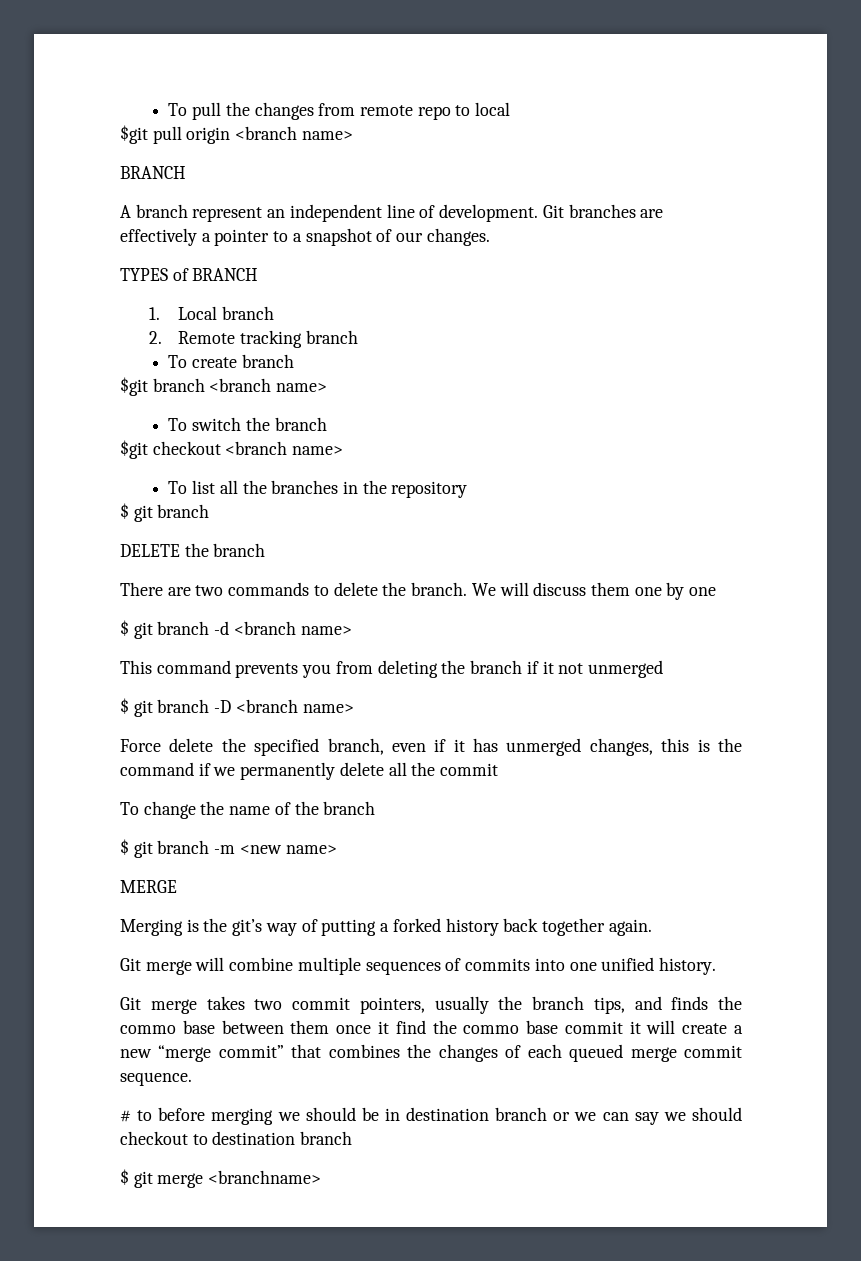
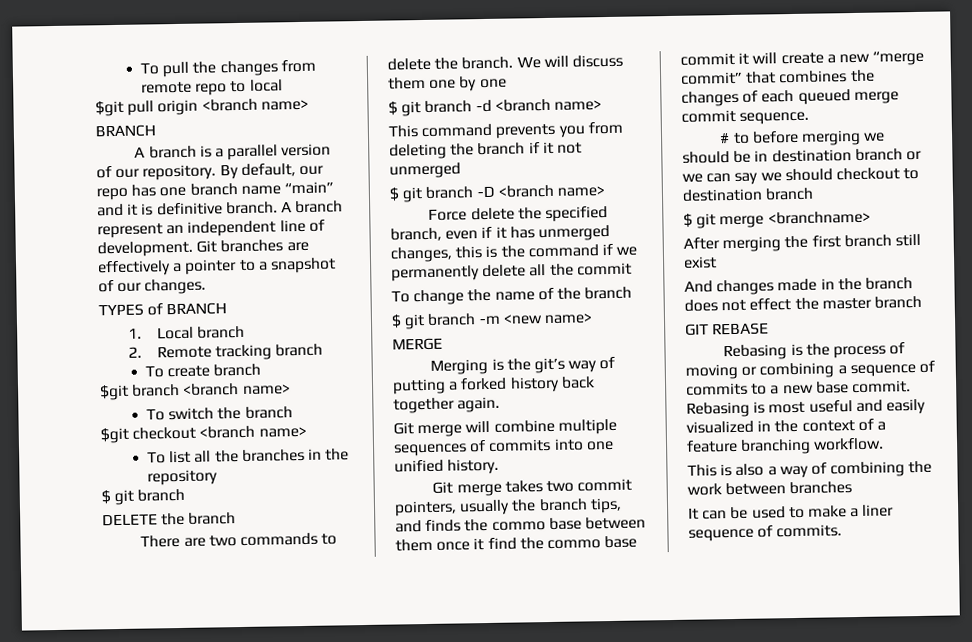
(188, 211) none -> [199,143,332,161] [96,163,324,181] [96,181,334,201] [97,200,344,217] is a parallel version of our repository. By default, our repo has one branch name “main” and it is definitive branch. A branch
(322, 1177) none -> [683,233,921,253] [683,256,717,269] [684,277,913,296] [684,295,922,312] [685,322,770,336] [723,342,906,361] [685,360,935,380] [686,380,911,396] [686,398,926,418] [686,418,886,434] [686,437,885,455] [687,460,933,479] [687,481,853,496] [688,504,895,520] [688,524,843,542] // After merging the first branch still exist // And changes made in the branch does not effect the master branch // GIT REBASE // Rebasing is the process of moving or combining a sequence of commits to a new base commit. Rebasing is most useful and easily visualized in the context of a feature branching workflow. // This is also a way of combining the work between branches // It can be used to make a liner sequence of commits.

